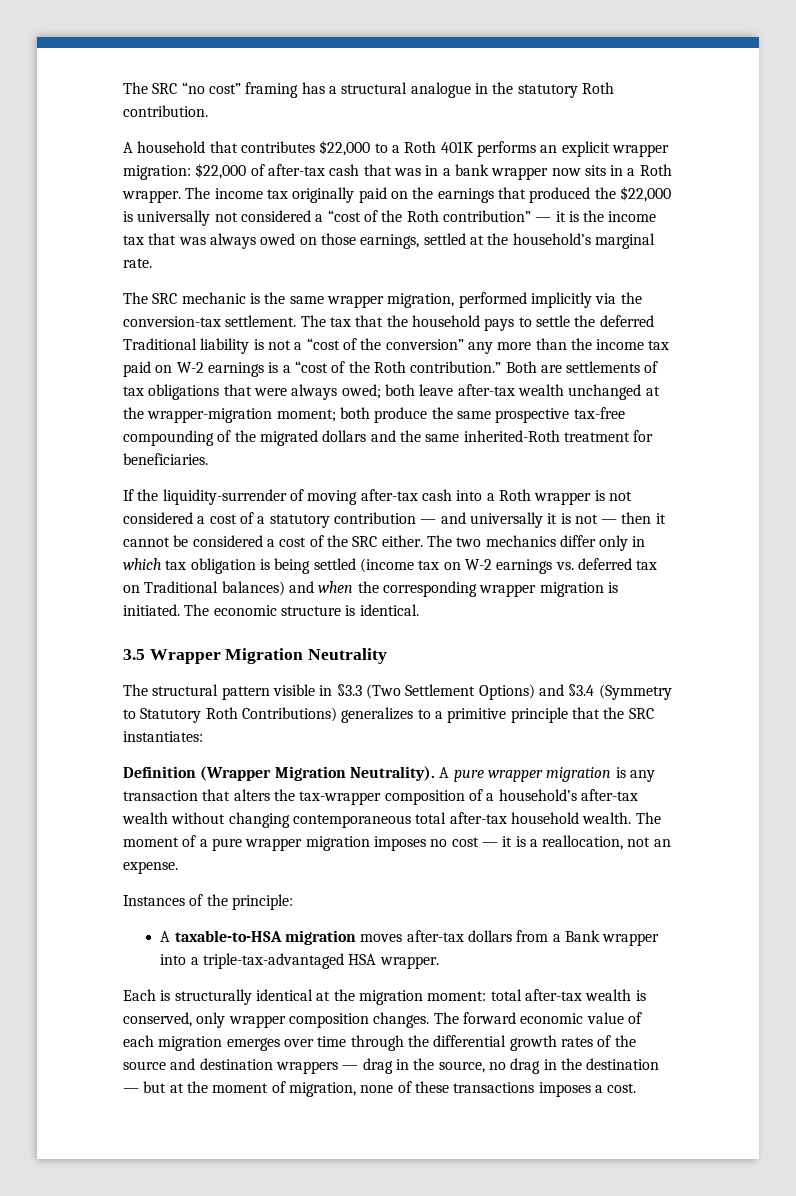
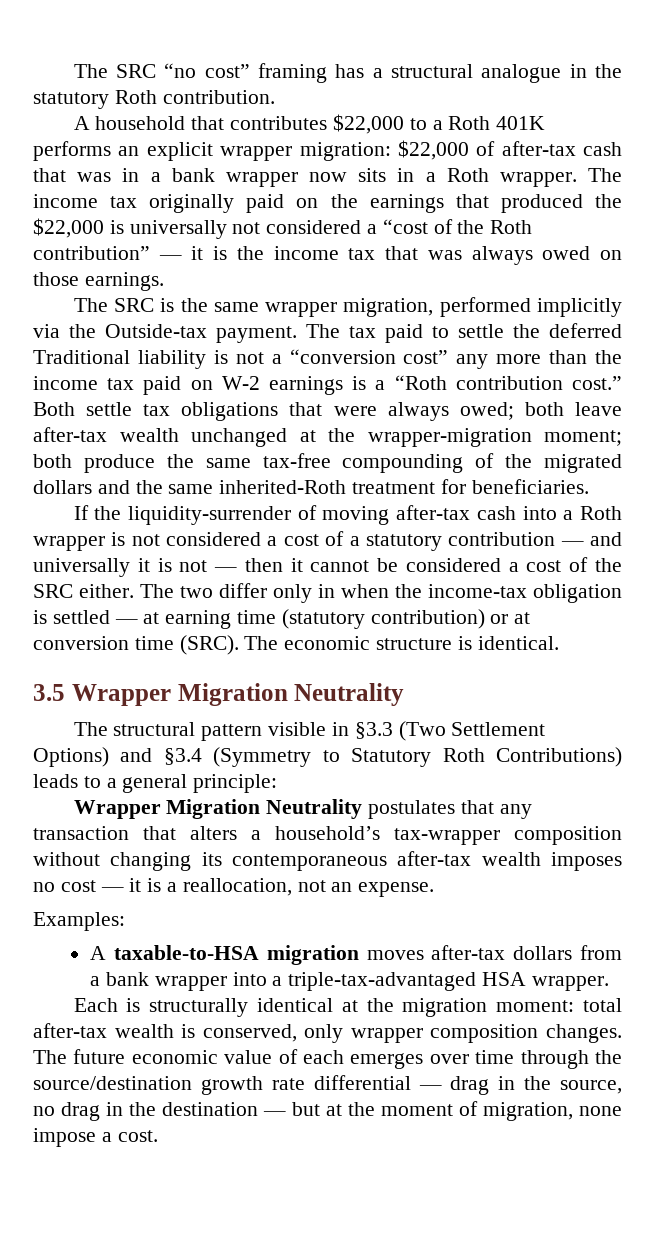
[360,233,655,249] [123,258,152,268] [123,292,246,304] earnings, settled at the household’s marginal rate. // The SRC mechanic -> [84,272,164,291] [73,298,154,312] earnings. // The SRC
[123,315,515,331] conversion-tax settlement. The tax that the household pays -> [104,324,423,343] Outside-tax payment. The tax paid
[306,338,464,350] “cost of the conversion” -> [289,349,449,364] “conversion cost”
[294,361,659,373] “cost of the Roth contribution.” Both are settlements of -> [394,375,622,390] [33,402,133,416] “Roth contribution cost.” Both settle
[495,408,570,423] prospective -> (251, 463) none
[485,535,556,547] mechanics -> (213, 592) none
[123,558,658,574] [123,581,618,597] [123,604,180,616] which tax obligation is being settled (income tax on W-2 earnings vs. deferred tax on Traditional balances) and when the corresponding wrapper migration is initiated. -> [341,584,622,603] [33,609,531,629] [33,635,239,655] when the income-tax obligation is settled — at earning time (statutory contribution) or at conversion time (SRC).
[341,707,654,723] [123,731,203,742] [123,766,655,782] [123,789,638,805] [122,812,661,828] [123,835,370,851] generalizes to a primitive principle that the SRC instantiates: // Definition (Wrapper Migration Neutrality). A pure wrapper migration is any transaction that alters the tax-wrapper composition of a household’s after-tax wealth without changing contemporaneous total after-tax household wealth. The moment of a pure wrapper migration -> [33,774,278,793] [73,799,532,819] [33,826,622,845] [33,851,541,871] leads to a general principle: // Wrapper Migration Neutrality postulates that any transaction that alters a household’s tax-wrapper composition without changing its contemporaneous after-tax wealth
[123,894,293,910] Instances of the principle: -> [33,912,125,931] Examples:
[564,930,600,942] Bank -> [105,972,149,986] bank
[462,1012,516,1024] forward -> [73,1049,126,1064] future
[158,1036,223,1051] migration -> (344, 1057) none
[433,1035,636,1051] [123,1058,338,1074] differential growth rates of the source and destination wrappers -> [33,1075,411,1095] source/destination growth rate differential
[397,1081,591,1097] of these transactions imposes -> [33,1128,96,1147] impose

